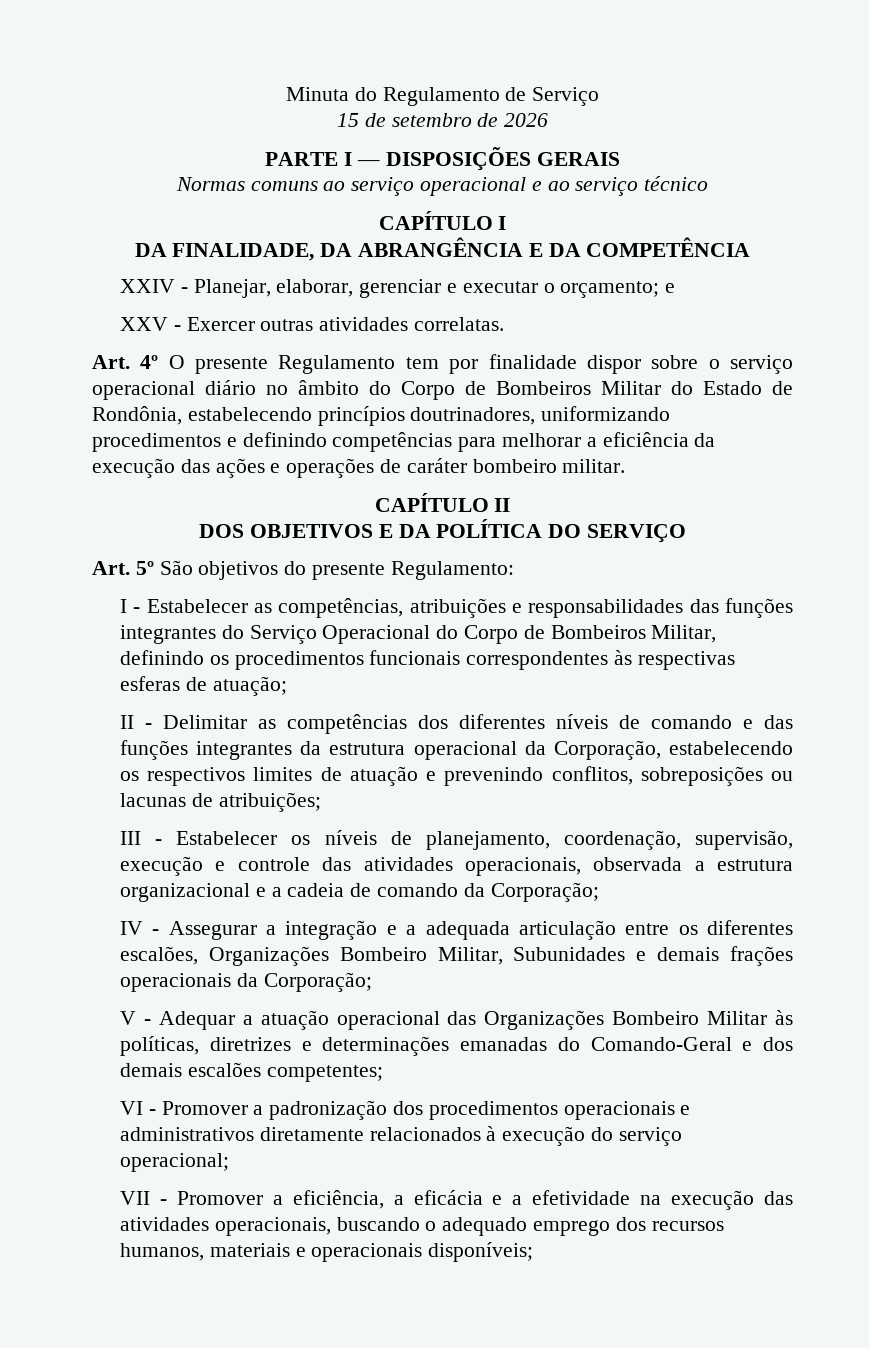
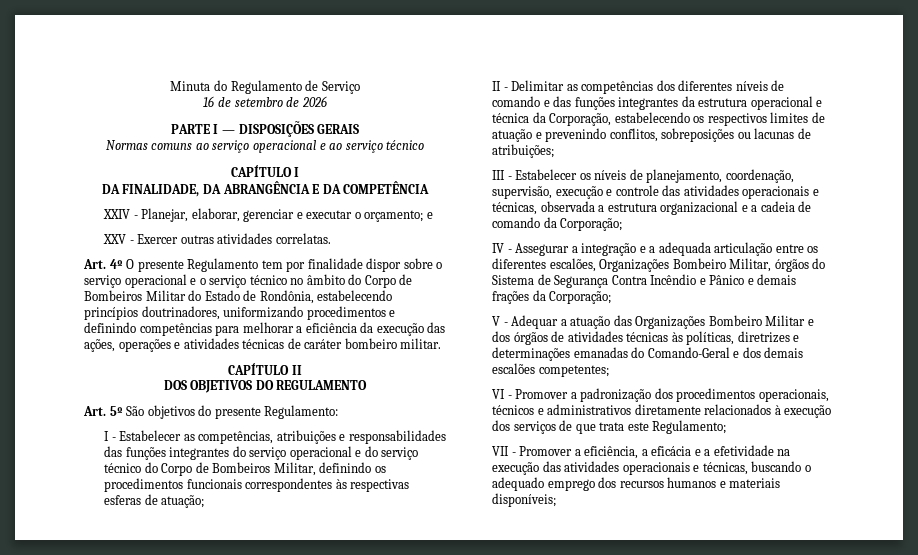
[336,113,359,127] 15 -> [203,96,215,107] 16
[205,380,256,395] diário -> [190,275,287,288] e o serviço técnico
[215,458,375,478] ações e operações -> [84,338,285,352] ações, operações e atividades técnicas
[378,519,686,543] E DA POLÍTICA DO SERVIÇO -> [255,380,368,390] DO REGULAMENTO
[249,625,431,644] Serviço Operacional -> [249,446,419,460] [104,463,142,473] serviço operacional e do serviço técnico
(517, 750) none -> [816,100,823,107] [492,113,530,123] e técnica
[464,857,581,876] operacionais, -> [742,186,819,199] [492,202,538,215] operacionais e técnicas,
[513,947,626,961] Subunidades -> [774,258,826,272] [492,274,745,288] órgãos do Sistema de Segurança Contra Incêndio e Pânico
[120,973,232,992] operacionais -> (530, 297) none
[336,1011,440,1030] operacional -> (611, 322) none
(768, 1018) none -> [807,319,814,326] [492,331,669,345] e dos órgãos de atividades técnicas
[563,1101,675,1120] operacionais -> [758,389,829,402] [492,405,535,415] operacionais, técnicos
[591,1127,682,1146] [120,1153,230,1172] do serviço operacional; -> [492,420,727,434] dos serviços de que trata este Regulamento;
[214,1217,331,1236] operacionais, -> [622,462,748,475] operacionais e técnicas,
[120,1243,423,1262] humanos, materiais e operacionais -> [667,477,781,488] humanos e materiais

